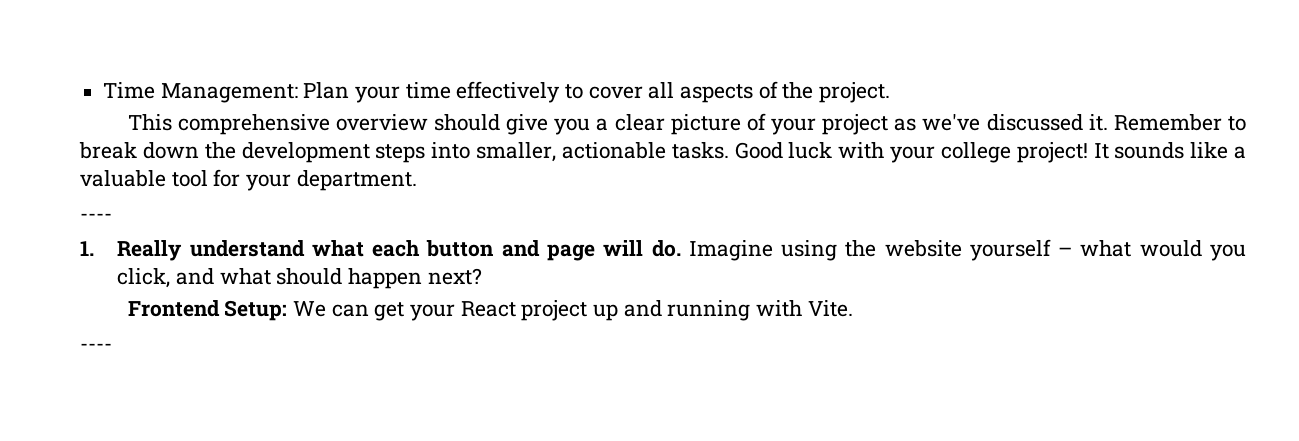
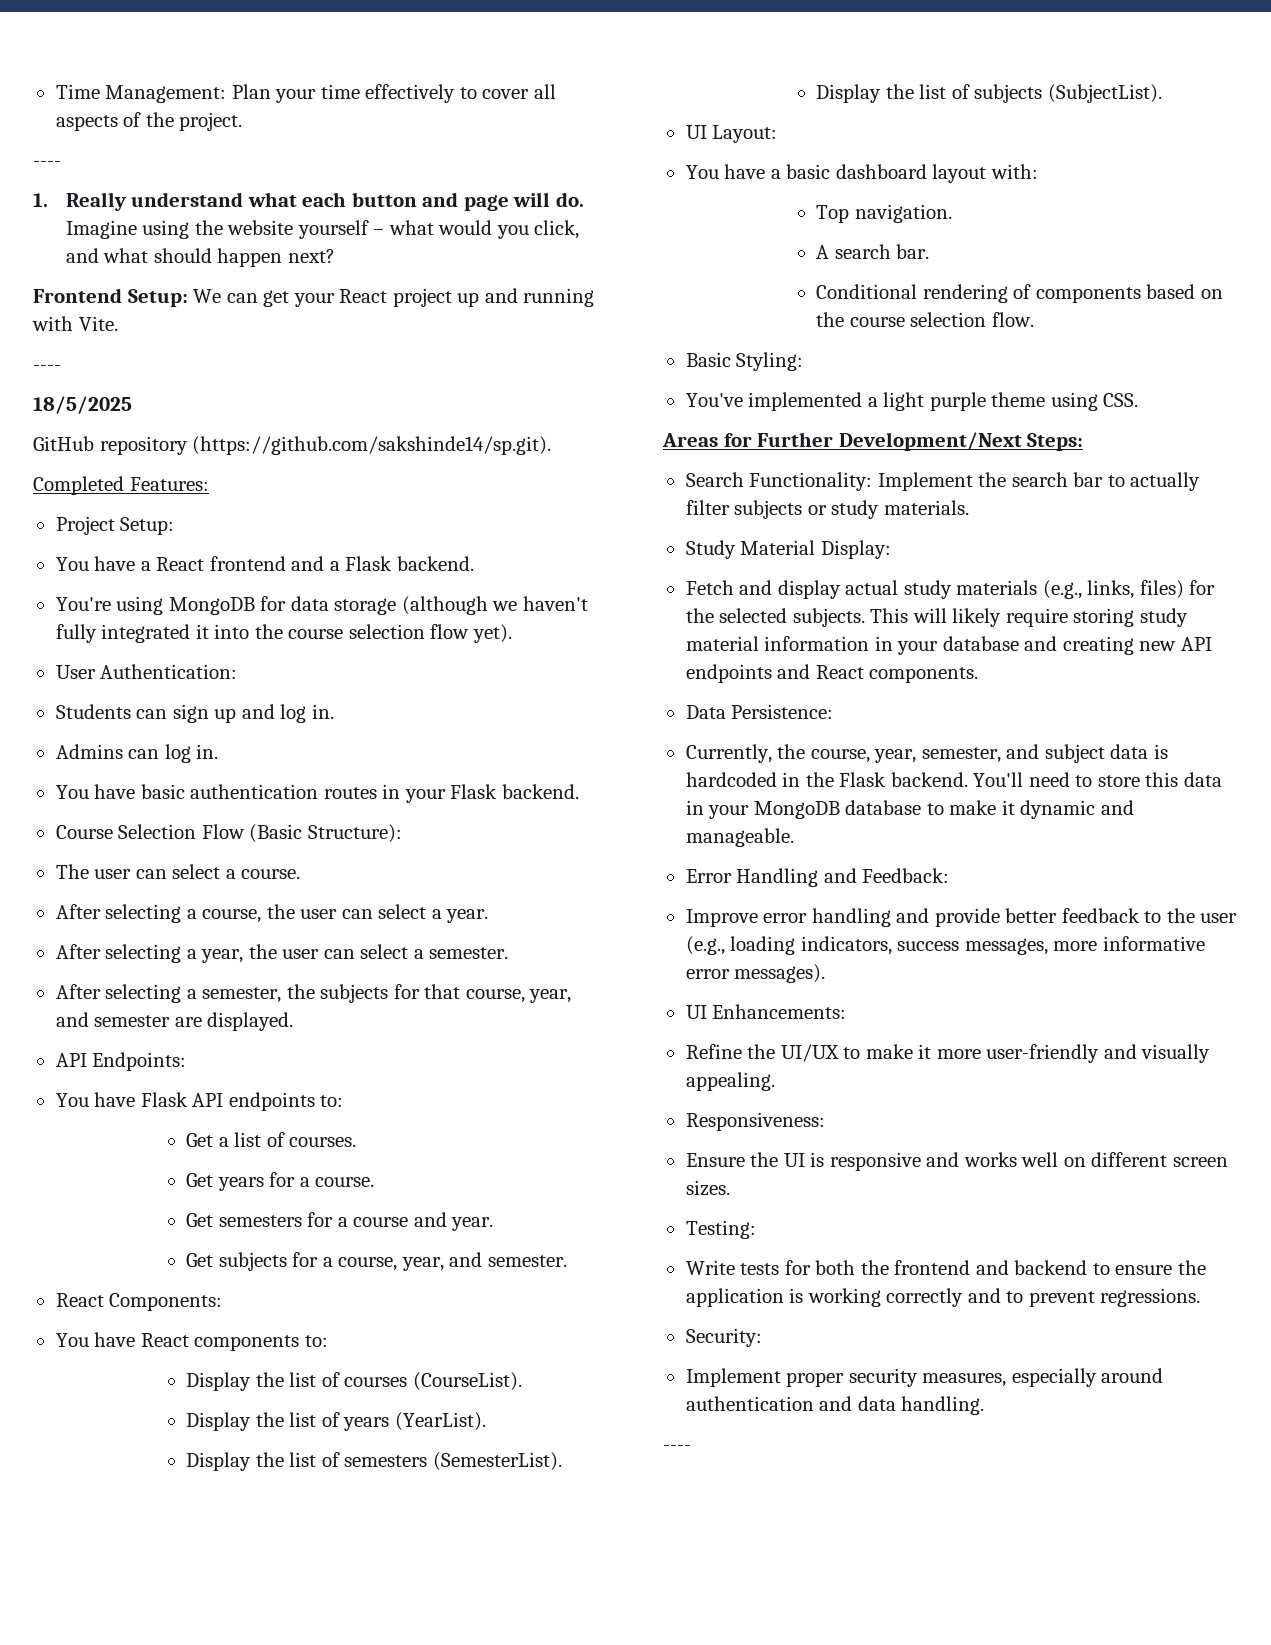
[127,113,1247,135] [79,142,1246,163] [80,169,417,191] // This comprehensive overview should give you a clear picture of your project as we've discussed it. Remember to break down the development steps into smaller, actionable tasks. Good luck with your college project! It sounds like a valuable tool for your department. -> (243, 121) none
(112, 347) none -> [33,396,132,414] [33,436,552,455] [33,476,209,495] [55,516,175,535] [55,556,474,571] [55,596,588,615] [55,624,512,643] [55,664,238,679] [55,704,334,723] [55,744,219,763] [55,784,579,803] [55,824,402,843] [55,864,301,879] [55,904,489,923] [55,944,509,963] [55,984,572,1003] [55,1012,294,1031] [55,1052,187,1071] [55,1092,344,1111] [186,1132,357,1147] [186,1172,375,1191] [186,1212,494,1231] [186,1252,567,1271] [55,1293,223,1311] [55,1332,328,1351] [186,1372,522,1391] [186,1412,486,1431] [186,1452,562,1471] [816,84,1162,103] [685,125,778,143] [685,164,1038,183] [816,204,952,223] [816,244,930,259] [816,284,1223,303] [816,312,1034,327] [685,352,804,371] [685,392,1139,411] [662,432,1084,451] [685,472,1201,491] [685,500,969,519] [685,540,891,559] [685,580,1216,599] [685,608,1188,627] [685,636,1212,655] [685,664,979,683] [685,704,834,719] [685,744,1168,763] [685,772,1222,787] [685,800,1134,819] [685,828,794,847] [685,868,950,887] [685,908,1238,927] [685,936,1205,955] [685,964,826,983] [685,1004,847,1019] [685,1044,1211,1063] [685,1072,775,1091] [685,1112,825,1131] [685,1152,1228,1171] [685,1180,730,1196] [685,1220,756,1239] [685,1260,1206,1275] [685,1288,1201,1307] [685,1328,762,1347] [685,1368,1164,1387] [685,1396,985,1415] [663,1445,691,1451] // 18/5/2025 // GitHub repository (https://github.com/sakshinde14/sp.git). // Completed Features: // Project Setup: // You have a React frontend and a Flask backend. // You're using MongoDB for data storage (although we haven't fully integrated it into the course selection flow yet). // User Authentication: // Students can sign up and log in. // Admins can log in. // You have basic authentication routes in your Flask backend. // Course Selection Flow (Basic Structure): // The user can select a course. // After selecting a course, the user can select a year. // After selecting a year, the user can select a semester. // After selecting a semester, the subjects for that course, year, and semester are displayed. // API Endpoints: // You have Flask API endpoints to: // Get a list of courses. // Get years for a course. // Get semesters for a course and year. // Get subjects for a course, year, and semester. // React Components: // You have React components to: // Display the list of courses (CourseList). // Display the list of years (YearList). // Display the list of semesters (SemesterList). // Display the list of subjects (SubjectList). // UI Layout: // You have a basic dashboard layout with: // Top navigation. // A search bar. // Conditional rendering of components based on the course selection flow. // Basic Styling: // You've implemented a light purple theme using CSS. // Areas for Further Development/Next Steps: // Search Functionality: Implement the search bar to actually filter subjects or study materials. // Study Material Display: // Fetch and display actual study materials (e.g., links, files) for the selected subjects. This will likely require storing study material information in your database and creating new API endpoints and React components. // Data Persistence: // Currently, the course, year, semester, and subject data is hardcoded in the Flask backend. You'll need to store this data in your MongoDB database to make it dynamic and manageable. // Error Handling and Feedback: // Improve error handling and provide better feedback to the user (e.g., loading indicators, success messages, more informative error messages). // UI Enhancements: // Refine the UI/UX to make it more user-friendly and visually appealing. // Responsiveness: // Ensure the UI is responsive and works well on different screen sizes. // Testing: // Write tests for both the frontend and backend to ensure the application is working correctly and to prevent regressions. // Security: // Implement proper security measures, especially around authentication and data handling. // ----

